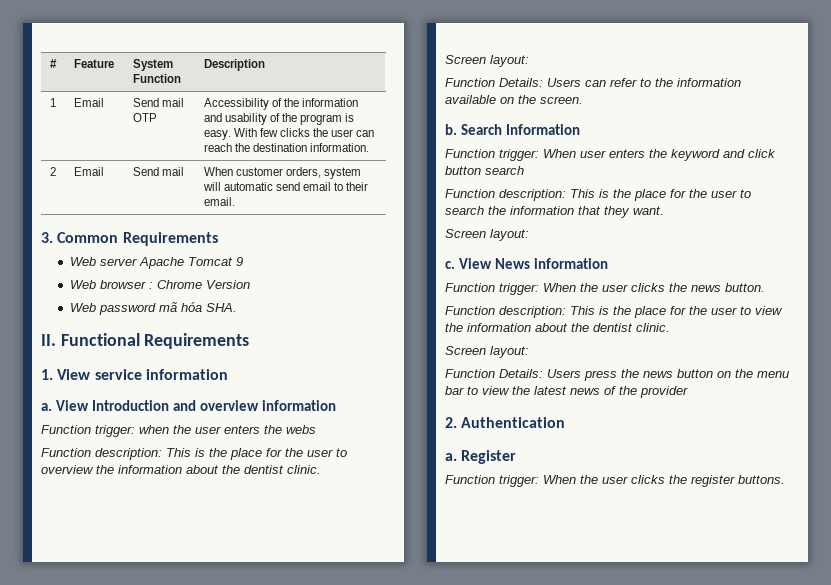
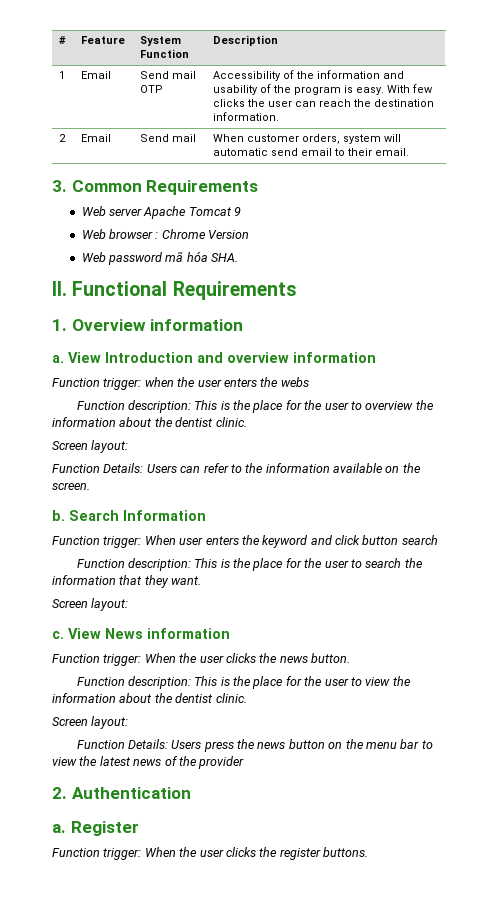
[57,369,142,380] View service -> [71,319,146,331] Overview

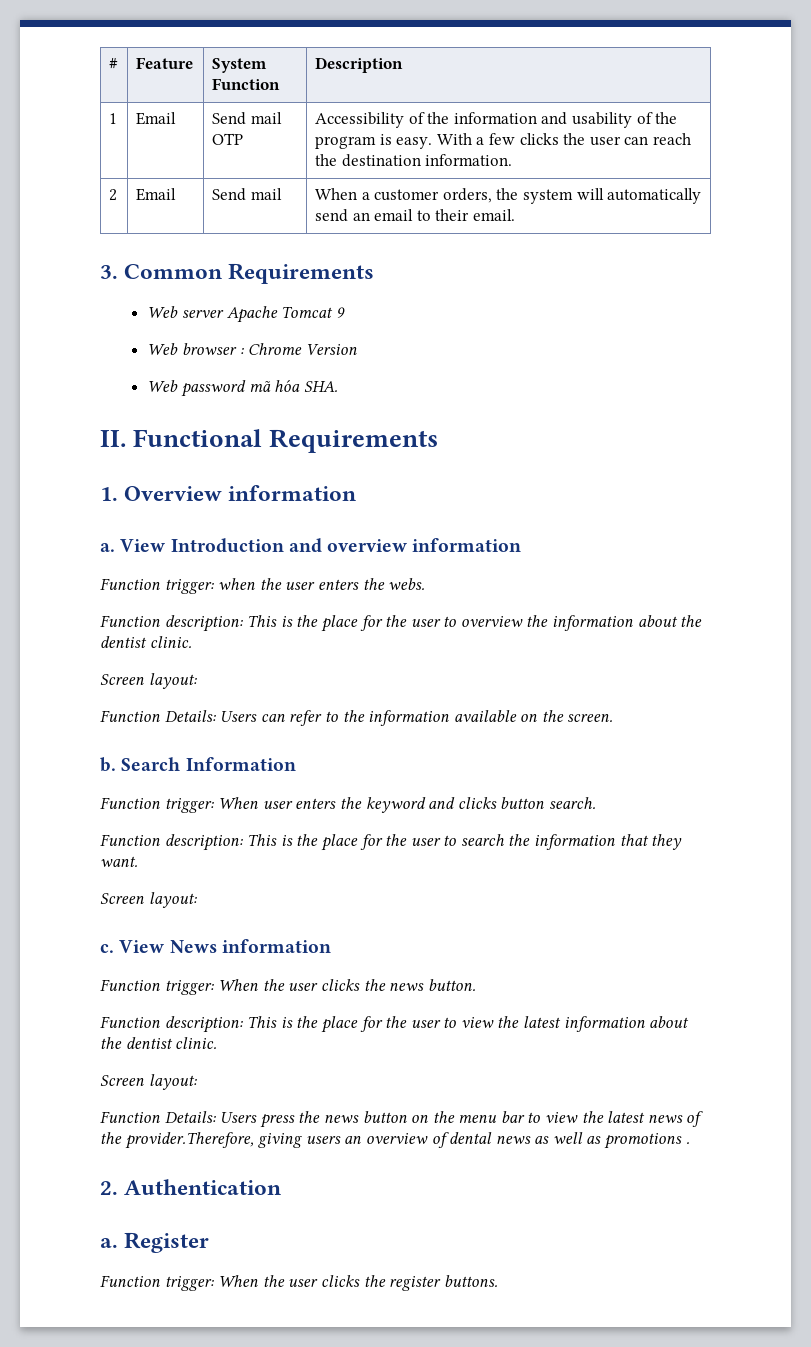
(411, 89) none -> [476,137,485,145] a
(245, 138) none -> [361,192,370,200] a
(341, 139) none -> [496,188,519,200] the
[213,148,299,156] automatic send -> [607,188,702,204] [314,209,370,222] automatically send an
[280,377,309,387] webs -> [388,578,426,590] webs.
[335,535,438,545] click button search -> [457,797,596,809] clicks button search.
(411, 681) none -> [523,1016,562,1028] latest
[198,756,245,769] provider -> [124,1132,690,1149] provider.Therefore, giving users an overview of dental news as well as promotions .

